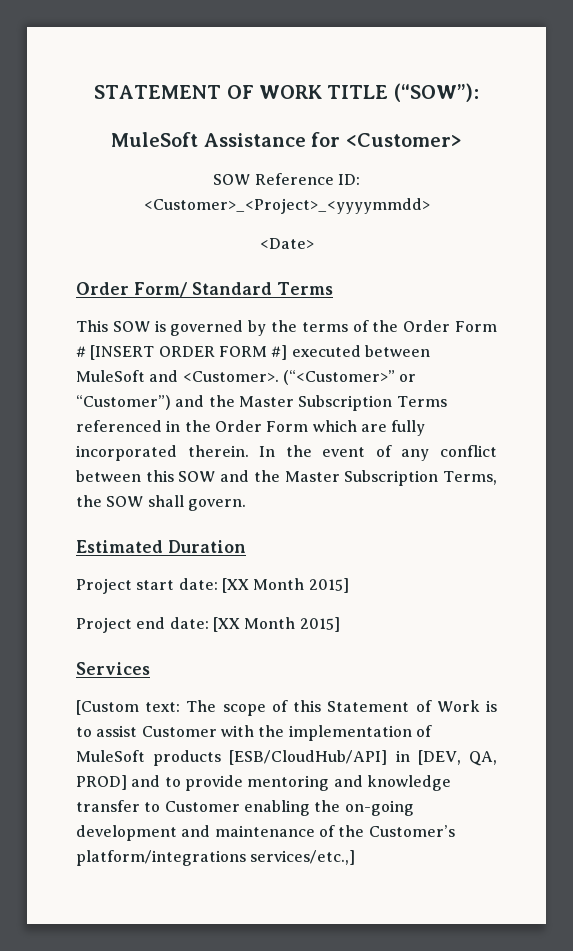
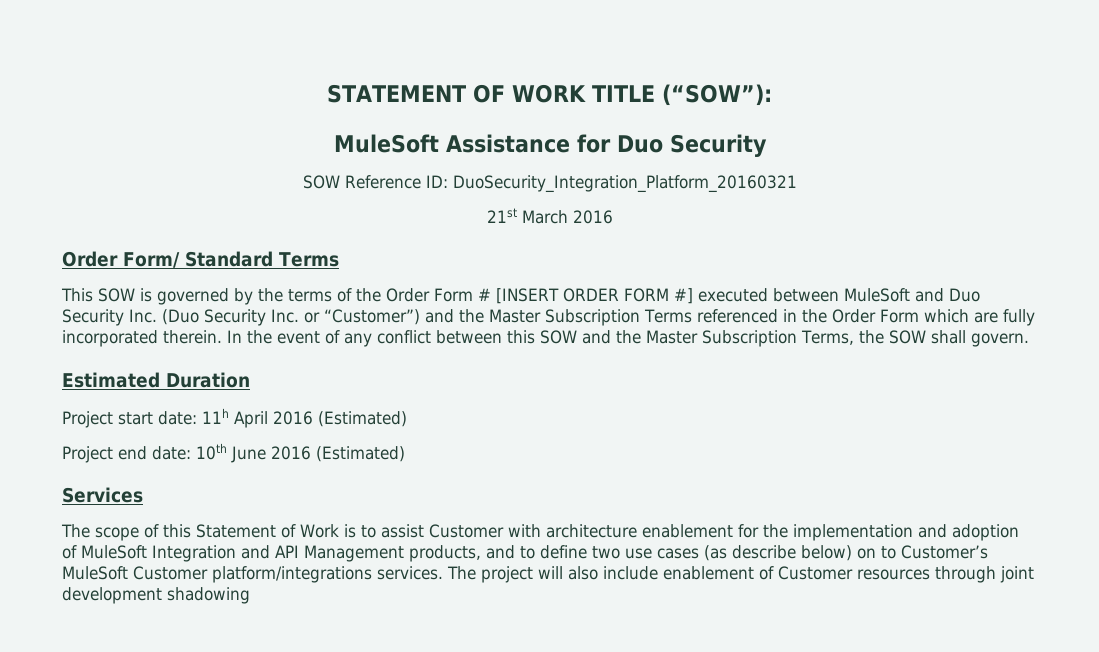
[345,133,462,147] <Customer> -> [616,134,767,157] Duo Security
[143,198,430,214] [259,238,314,249] <Customer>_<Project>_<yyyymmdd> // <Date> -> [452,175,797,193] [486,208,613,224] DuoSecurity_Integration_Platform_20160321 // 21st March 2016
[182,370,395,385] <Customer>. (“<Customer>” -> [948,288,980,302] [62,309,299,326] Duo Security Inc. (Duo Security Inc.
[221,578,349,593] [XX Month 2015] -> [202,408,407,428] 11h April 2016 (Estimated)
[212,617,340,632] [XX Month 2015] -> [196,443,405,463] 10th June 2016 (Estimated)
[76,700,181,715] [Custom text: -> (143, 495) none
[258,725,432,741] [76,750,497,766] [76,775,451,791] [76,800,414,816] [76,825,455,841] [76,850,356,866] the implementation of MuleSoft products [ESB/CloudHub/API] in [DEV, QA, PROD] and to provide mentoring and knowledge transfer to Customer enabling the on-going development and maintenance of the Customer’s platform/integrations services/etc.,] -> [545,524,1019,541] [62,545,988,562] [62,566,1034,583] [62,587,250,604] architecture enablement for the implementation and adoption of MuleSoft Integration and API Management products, and to define two use cases (as describe below) on to Customer’s MuleSoft Customer platform/integrations services. The project will also include enablement of Customer resources through joint development shadowing

